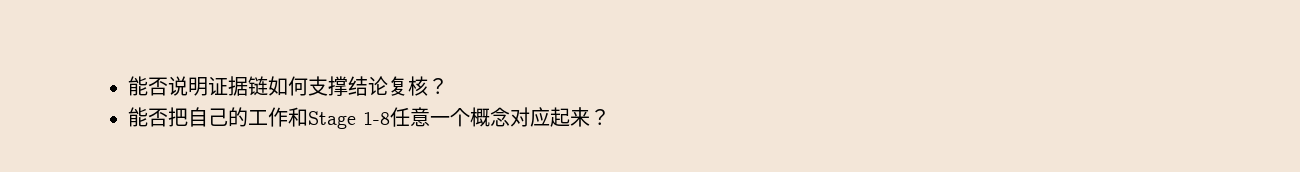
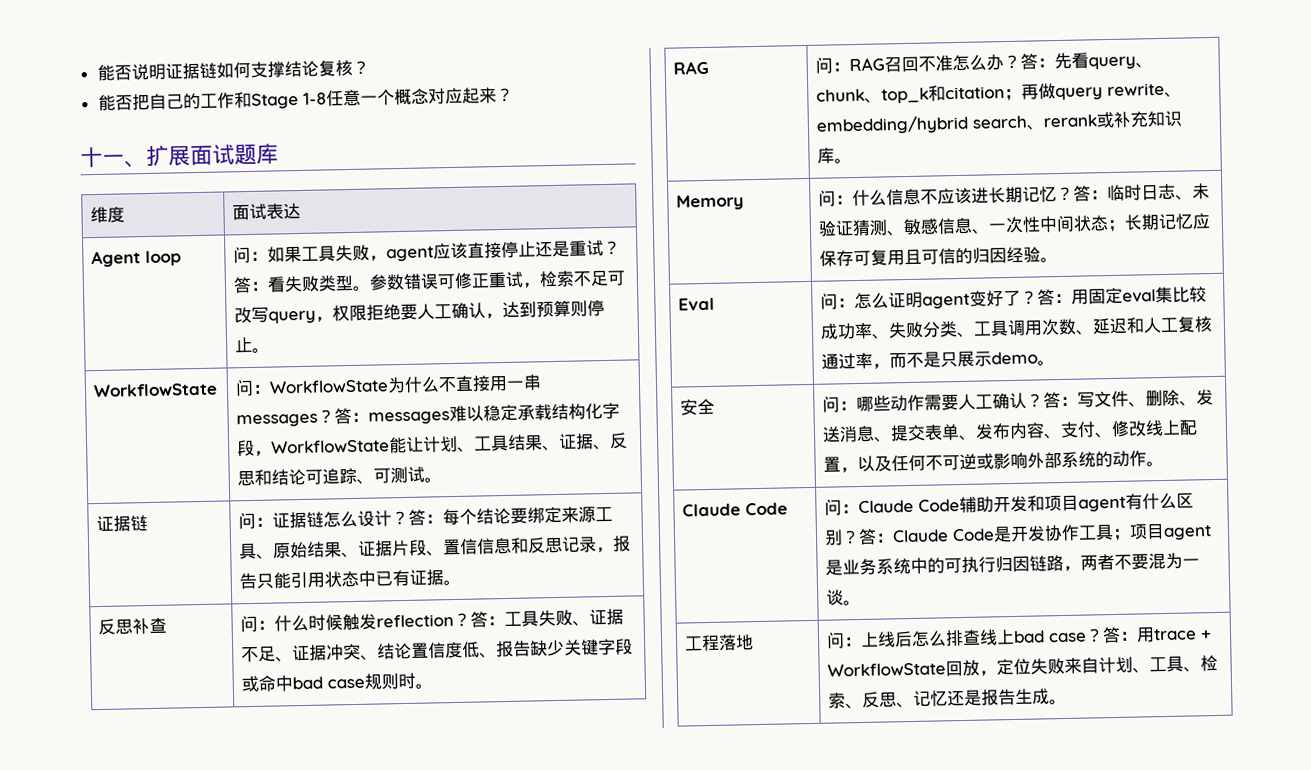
(610, 117) none -> [80,143,279,168] [90,206,126,224] [232,202,302,221] [91,250,183,268] [233,239,622,264] [233,269,627,294] [234,299,606,324] [234,336,271,353] [93,382,219,398] [235,374,543,397] [236,402,621,428] [237,432,629,457] [237,466,443,487] [96,515,149,532] [238,506,614,530] [239,535,632,560] [239,569,462,590] [98,617,168,636] [240,608,625,633] [241,638,634,663] [241,672,434,693] [673,60,710,75] [815,52,1154,74] [816,82,1183,104] [816,110,1184,135] [817,147,853,164] [676,194,745,211] [818,183,1211,207] [818,213,1212,237] [819,246,1059,267] [678,297,716,311] [820,286,1208,310] [820,315,1214,340] [821,350,1056,370] [680,398,716,416] [822,388,1215,413] [822,419,1199,443] [823,450,1165,474] [682,502,789,517] [824,492,1195,516] [824,522,1213,546] [825,552,1201,576] [826,589,862,606] [684,634,755,652] [826,626,1213,649] [827,654,1219,677] [828,688,1068,709] // 十一、扩展面试题库 // 维度 | 面试表达 // Agent loop | 问：如果工具失败，agent应该直接停止还是重试？答：看失败类型。参数错误可修正重试，检索不足可改写query，权限拒绝要人工确认，达到预算则停止。 // WorkflowState | 问：WorkflowState为什么不直接用一串messages？答：messages难以稳定承载结构化字段，WorkflowState能让计划、工具结果、证据、反思和结论可追踪、可测试。 // 证据链 | 问：证据链怎么设计？答：每个结论要绑定来源工具、原始结果、证据片段、置信信息和反思记录，报告只能引用状态中已有证据。 // 反思补查 | 问：什么时候触发reflection？答：工具失败、证据不足、证据冲突、结论置信度低、报告缺少关键字段或命中bad case规则时。 // RAG | 问：RAG召回不准怎么办？答：先看query、chunk、top_k和citation；再做query rewrite、embedding/hybrid search、rerank或补充知识库。 // Memory | 问：什么信息不应该进长期记忆？答：临时日志、未验证猜测、敏感信息、一次性中间状态；长期记忆应保存可复用且可信的归因经验。 // Eval | 问：怎么证明agent变好了？答：用固定eval集比较成功率、失败分类、工具调用次数、延迟和人工复核通过率，而不是只展示demo。 // 安全 | 问：哪些动作需要人工确认？答：写文件、删除、发送消息、提交表单、发布内容、支付、修改线上配置，以及任何不可逆或影响外部系统的动作。 // Claude Code | 问：Claude Code辅助开发和项目agent有什么区别？答：Claude Code是开发协作工具；项目agent是业务系统中的可执行归因链路，两者不要混为一谈。 // 工程落地 | 问：上线后怎么排查线上bad case？答：用trace + WorkflowState回放，定位失败来自计划、工具、检索、反思、记忆还是报告生成。

